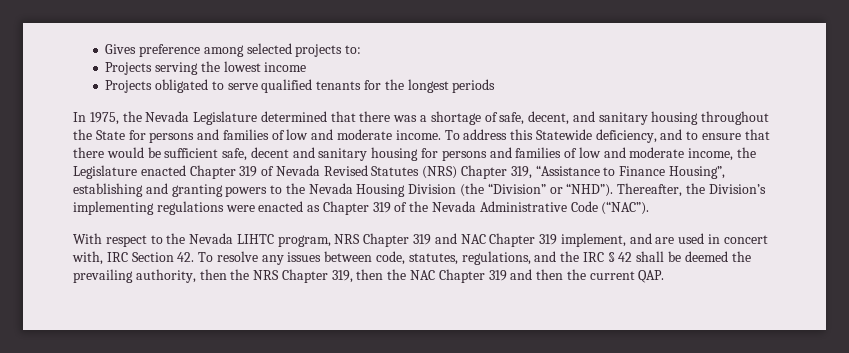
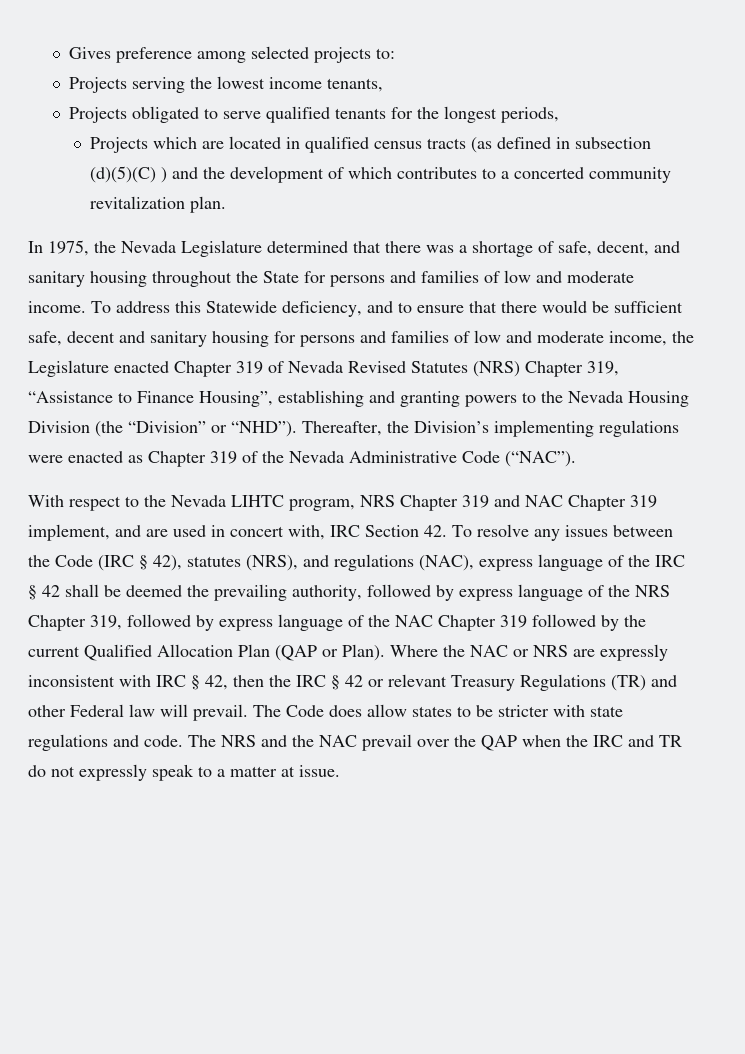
(307, 67) none -> [326,78,383,92] tenants,
[452,79,496,93] periods -> [500,107,559,123] [89,136,651,153] [89,166,671,183] [89,196,226,213] periods, // Projects which are located in qualified census tracts (as defined in subsection (d)(5)(C) ) and the development of which contributes to a concerted community revitalization plan.
[376,251,557,265] code, statutes, regulations, and -> [28,554,624,571] the Code (IRC § 42), statutes (NRS), and regulations (NAC), express language of
[199,269,665,283] then the NRS Chapter 319, then the NAC Chapter 319 and then the current QAP. -> [367,584,670,601] [28,614,646,631] [28,644,668,661] [28,674,677,691] [28,704,623,721] [28,734,682,751] [28,764,340,781] followed by express language of the NRS Chapter 319, followed by express language of the NAC Chapter 319 followed by the current Qualified Allocation Plan (QAP or Plan). Where the NAC or NRS are expressly inconsistent with IRC § 42, then the IRC § 42 or relevant Treasury Regulations (TR) and other Federal law will prevail. The Code does allow states to be stricter with state regulations and code. The NRS and the NAC prevail over the QAP when the IRC and TR do not expressly speak to a matter at issue.

